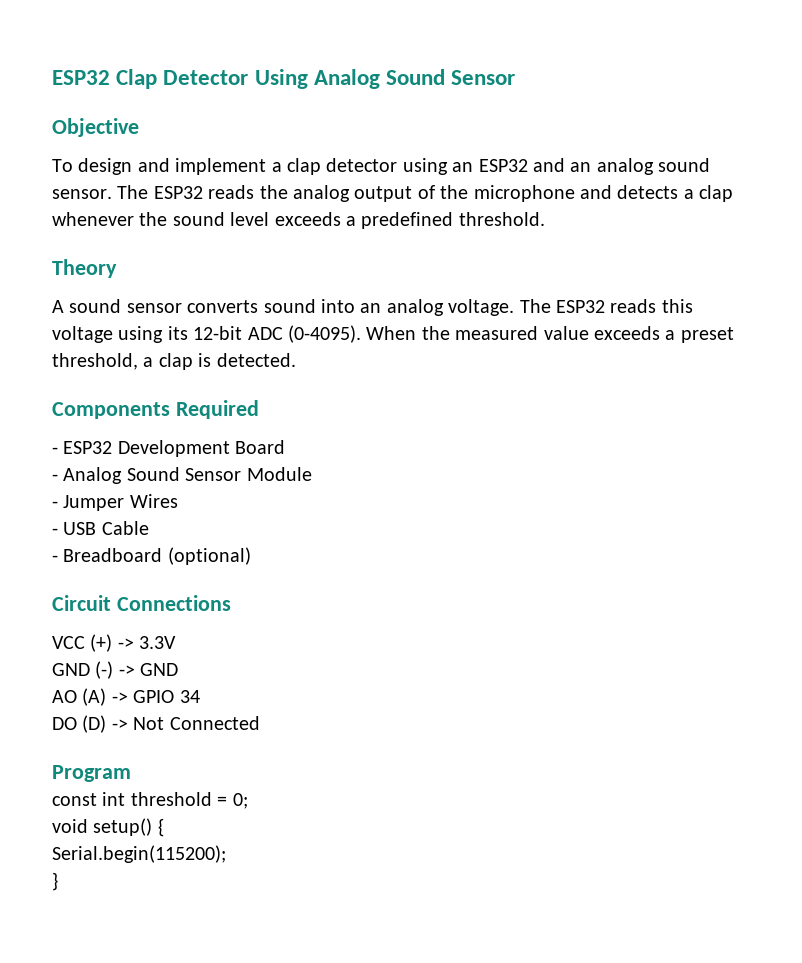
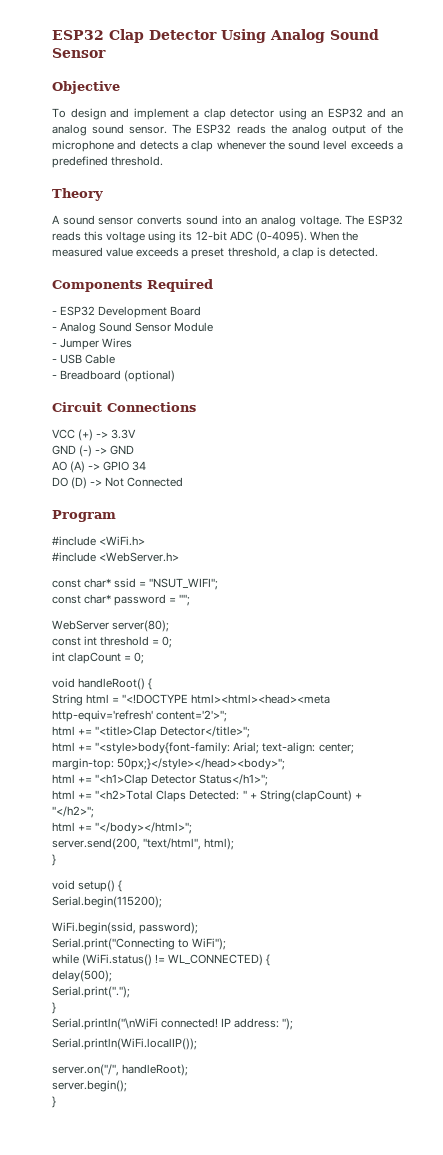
(131, 773) none -> [52,536,146,546] [52,552,180,562] [52,578,219,590] [52,594,191,606] [52,620,170,632] // #include <WiFi.h> // #include <WebServer.h> // const char* ssid = "NSUT_WIFI"; // const char* password = ""; // WebServer server(80);
[52,818,164,837] [52,845,226,863] void setup() { // Serial.begin(115200); -> [52,652,145,664] [52,678,153,690] [52,694,331,706] [52,710,228,722] [52,726,251,738] [52,742,354,754] [52,758,286,770] [52,774,269,786] [52,790,362,802] [52,806,94,818] [52,822,193,834] [52,838,235,850] [52,854,56,866] [52,880,123,892] [52,896,162,908] [52,922,199,934] [52,938,227,950] [52,954,271,966] [52,970,112,982] [52,986,130,998] [52,1002,56,1014] [52,1018,294,1030] [52,1038,197,1050] [52,1064,189,1076] [52,1080,127,1092] int clapCount = 0; // void handleRoot() { // String html = "<!DOCTYPE html><html><head><meta http-equiv='refresh' content='2'>"; // html += "<title>Clap Detector</title>"; // html += "<style>body{font-family: Arial; text-align: center; margin-top: 50px;}</style></head><body>"; // html += "<h1>Clap Detector Status</h1>"; // html += "<h2>Total Claps Detected: " + String(clapCount) + "</h2>"; // html += "</body></html>"; // server.send(200, "text/html", html); // } // void setup() { // Serial.begin(115200); // WiFi.begin(ssid, password); // Serial.print("Connecting to WiFi"); // while (WiFi.status() != WL_CONNECTED) { // delay(500); // Serial.print("."); // } // Serial.println("\nWiFi connected! IP address: "); // Serial.println(WiFi.localIP()); // server.on("/", handleRoot); // server.begin();

